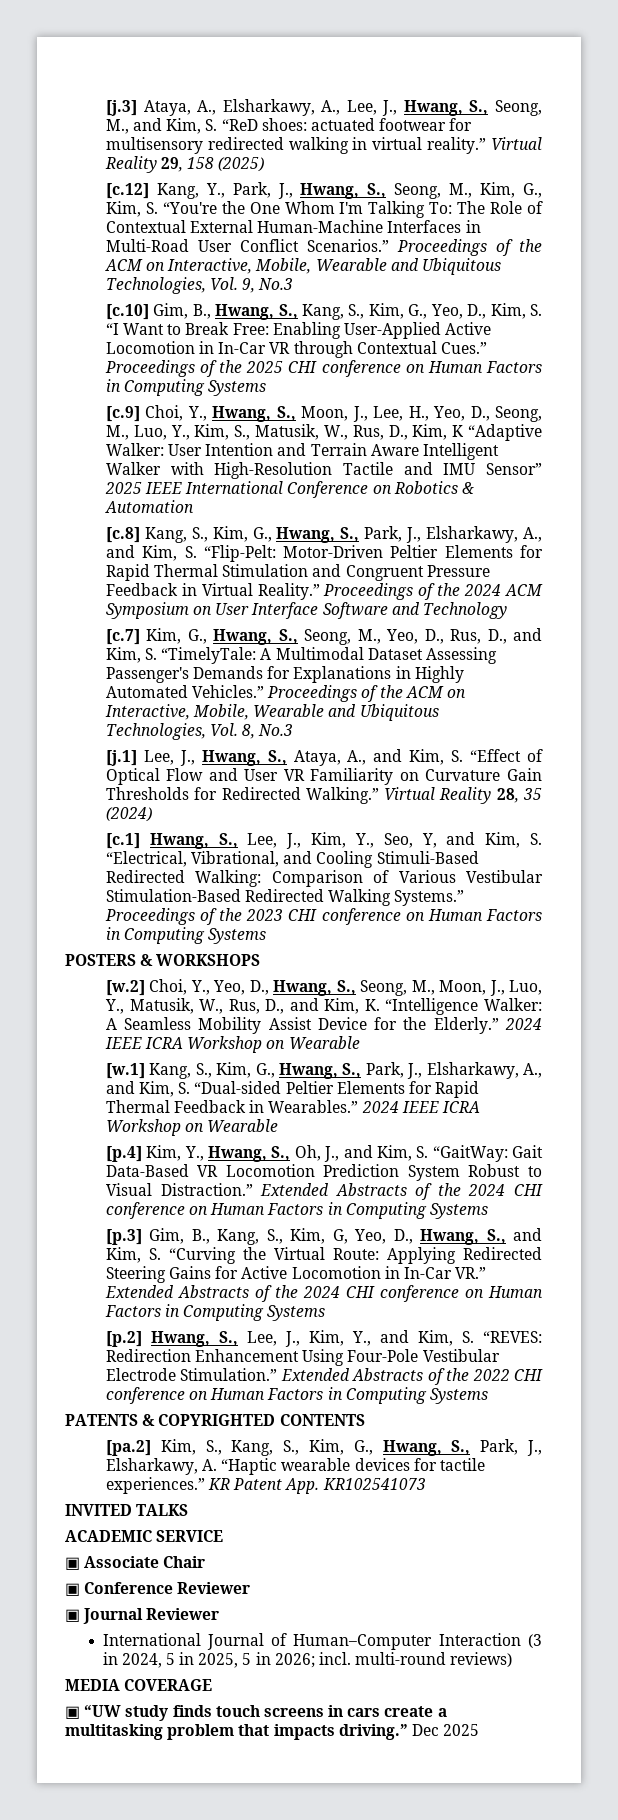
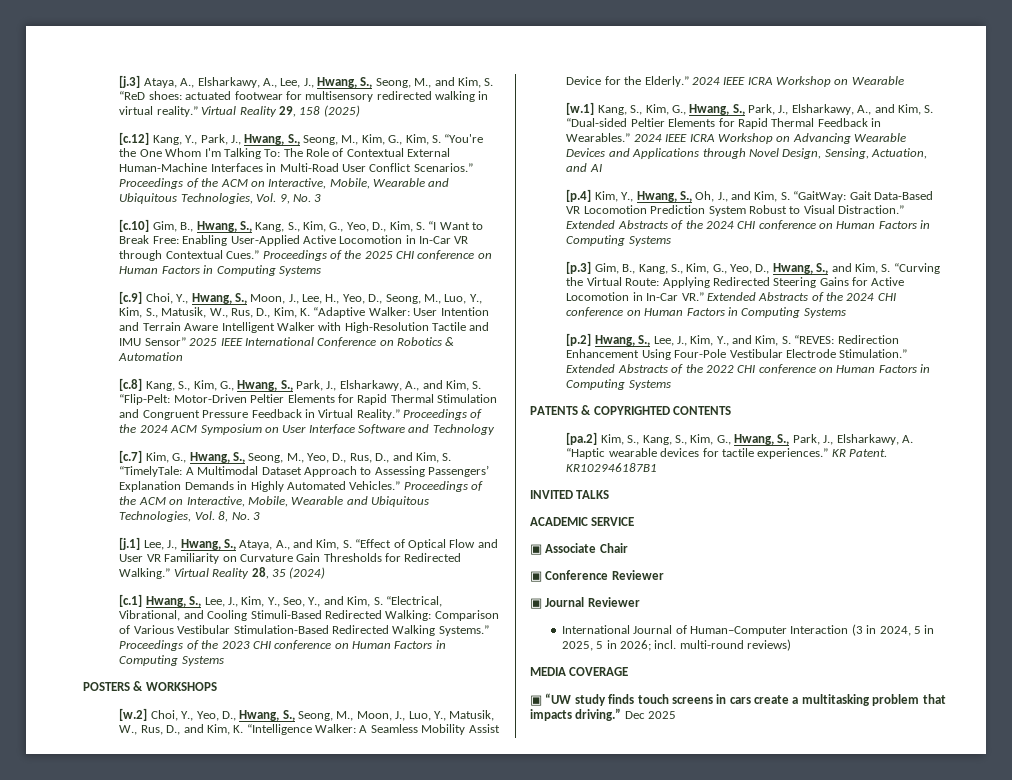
[258,278,294,290] No.3 -> [292,194,322,202] No. 3
[452,425,465,437] K -> [300,308,311,316] K.
[426,647,498,664] [105,666,392,683] Assessing Passenger's Demands for Explanations -> [303,465,490,477] [119,481,234,492] Approach to Assessing Passengers’ Explanation Demands
[258,724,294,736] No.3 -> [231,512,260,520] No. 3
[421,833,437,848] Y, -> [308,597,321,607] Y.,
[207,1119,279,1132] Wearable -> [792,133,907,144] [566,148,928,159] [566,163,602,172] Advancing Wearable Devices and Applications through Novel Design, Sensing, Actuation, and AI
[332,1229,348,1244] G, -> [712,264,727,274] G.,
[233,1478,426,1494] Patent App. KR102541073 -> [849,449,888,457] [566,463,658,472] Patent. KR102946187B1

